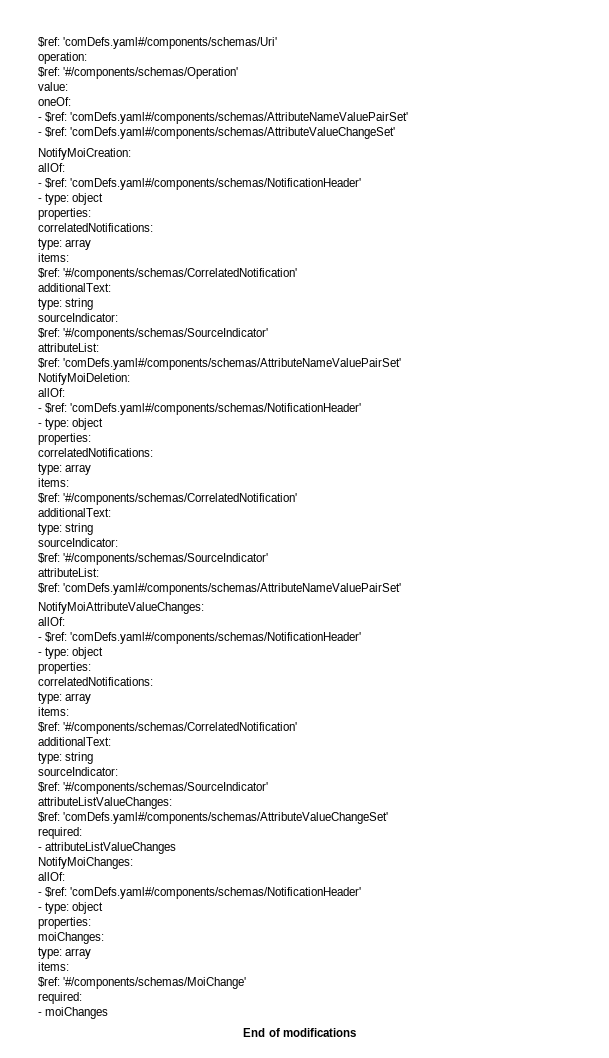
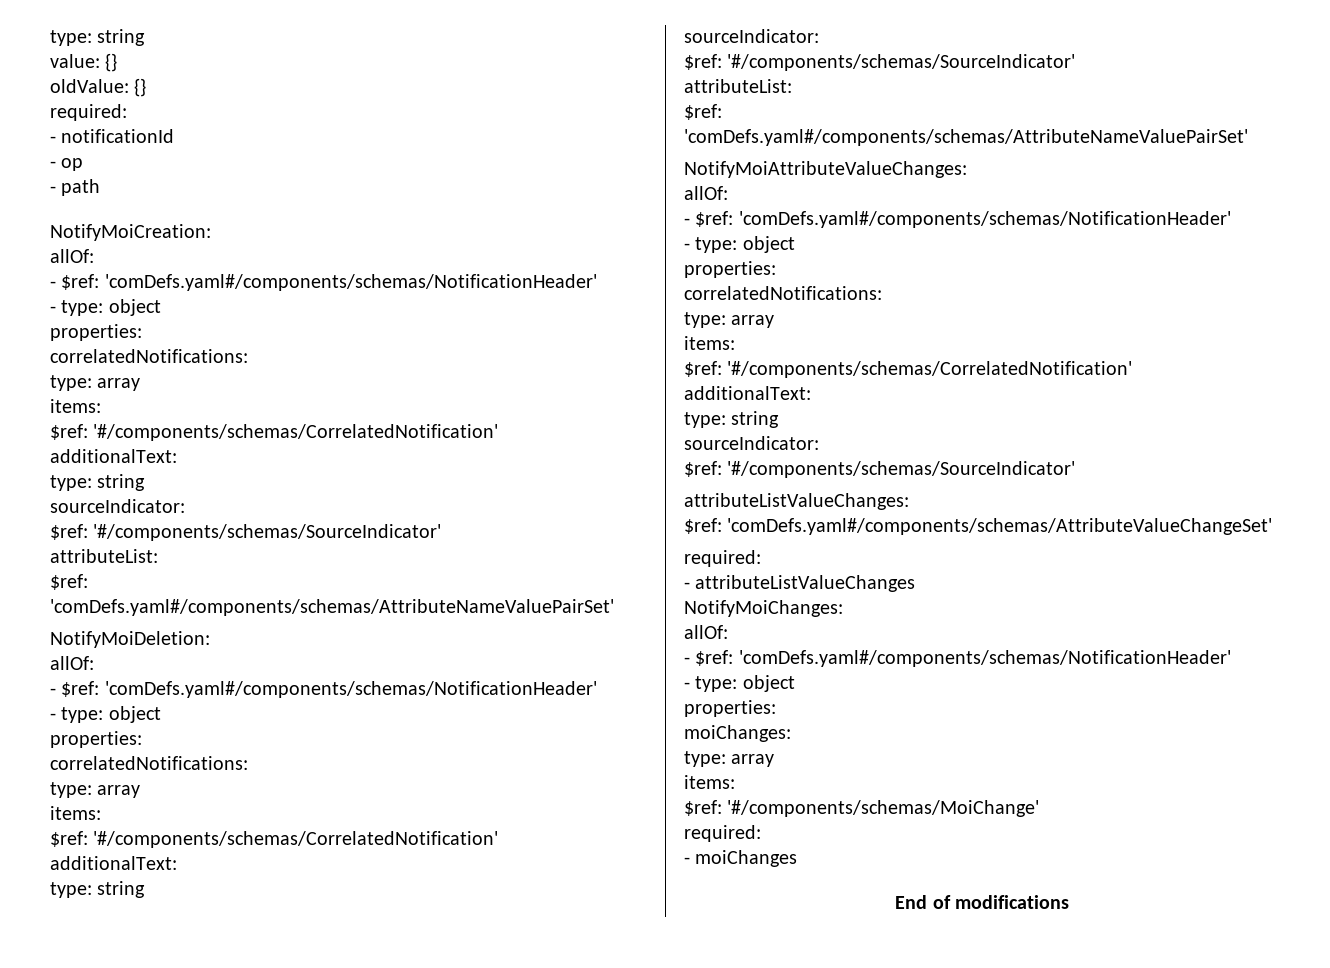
[38,37,278,49] [38,52,87,64] [38,67,239,79] [38,82,68,91] [38,97,71,106] [38,112,409,124] [38,127,396,139] $ref: 'comDefs.yaml#/components/schemas/Uri' // operation: // $ref: '#/components/schemas/Operation' // value: // oneOf: // - $ref: 'comDefs.yaml#/components/schemas/AttributeNameValuePairSet' // - $ref: 'comDefs.yaml#/components/schemas/AttributeValueChangeSet' -> [50,29,146,46] [50,53,118,72] [50,78,147,97] [50,104,127,121] [50,129,175,143] [50,158,84,171] [50,179,101,196] type: string // value: {} // oldValue: {} // required: // - notificationId // - op // - path

